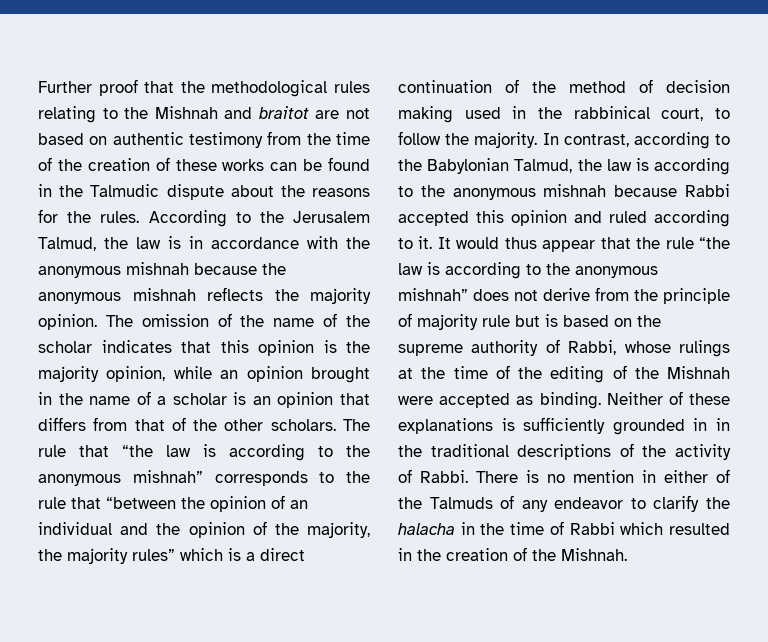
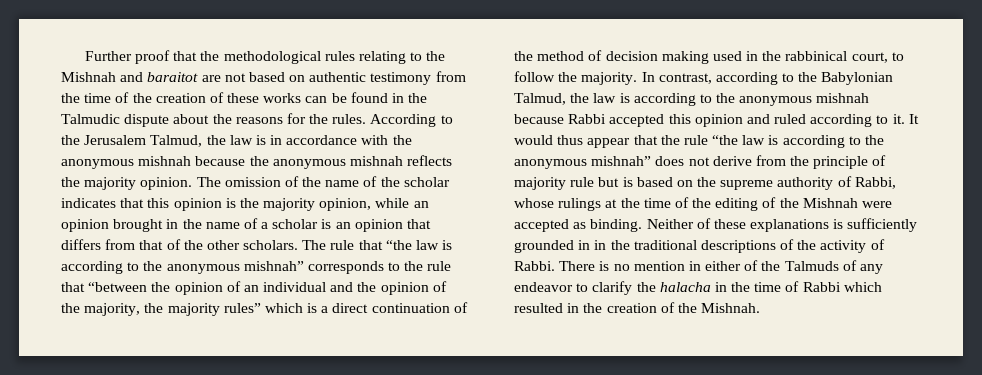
[258,106,309,119] braitot -> [147,72,199,82] baraitot

